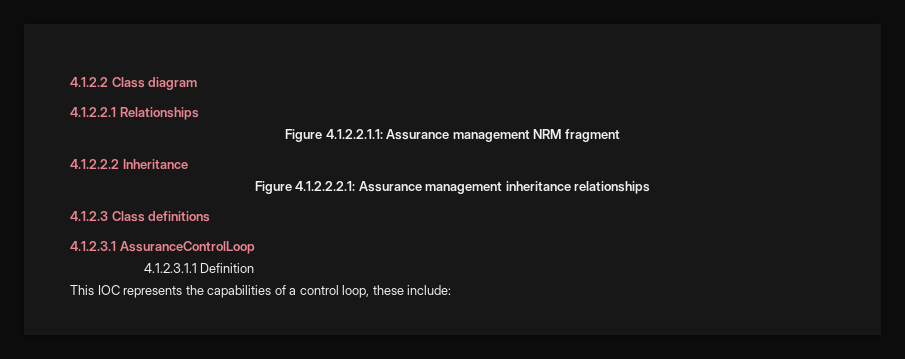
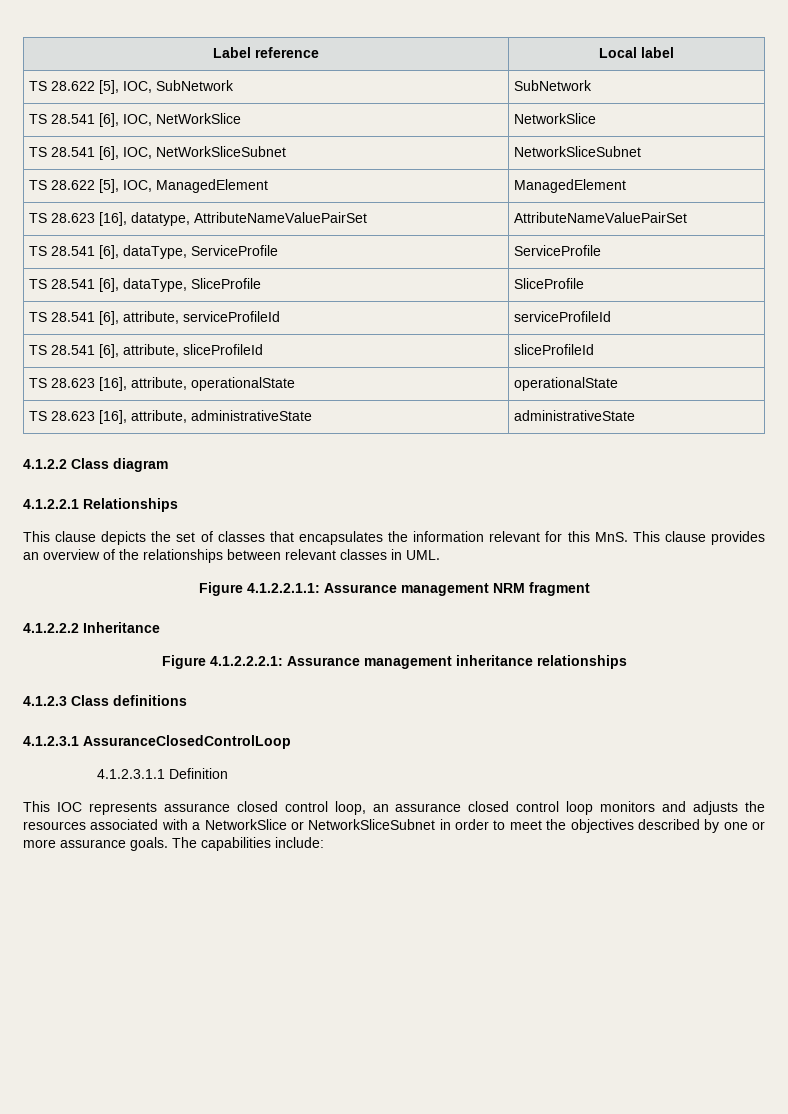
(70, 82) none -> [213,47,319,58] [599,47,674,58] [29,80,235,94] [514,80,593,91] [29,113,242,127] [514,113,597,124] [29,146,287,160] [514,146,642,157] [29,179,269,193] [514,179,627,193] [29,212,368,226] [514,212,688,223] [29,245,279,259] [514,245,602,256] [29,278,262,292] [514,278,585,289] [29,311,281,325] [514,311,612,322] [29,344,264,358] [514,344,595,355] [29,377,296,391] [514,377,619,391] [29,410,313,424] [514,410,636,421] Label reference | Local label // TS 28.622 [5], IOC, SubNetwork | SubNetwork // TS 28.541 [6], IOC, NetWorkSlice | NetworkSlice // TS 28.541 [6], IOC, NetWorkSliceSubnet | NetworkSliceSubnet // TS 28.622 [5], IOC, ManagedElement | ManagedElement // TS 28.623 [16], datatype, AttributeNameValuePairSet | AttributeNameValuePairSet // TS 28.541 [6], dataType, ServiceProfile | ServiceProfile // TS 28.541 [6], dataType, SliceProfile | SliceProfile // TS 28.541 [6], attribute, serviceProfileId | serviceProfileId // TS 28.541 [6], attribute, sliceProfileId | sliceProfileId // TS 28.623 [16], attribute, operationalState | operationalState // TS 28.623 [16], attribute, administrativeState | administrativeState //
(199, 113) none -> [23,531,766,545] [23,549,440,563] // This clause depicts the set of classes that encapsulates the information relevant for this MnS. This clause provides an overview of the relationships between relevant classes in UML.
[119,241,255,254] AssuranceControlLoop -> [83,735,291,749] AssuranceClosedControlLoop
[185,285,404,298] the capabilities of a control loop, these -> [163,801,765,815] [23,819,765,833] [23,837,271,851] assurance closed control loop, an assurance closed control loop monitors and adjusts the resources associated with a NetworkSlice or NetworkSliceSubnet in order to meet the objectives described by one or more assurance goals. The capabilities

